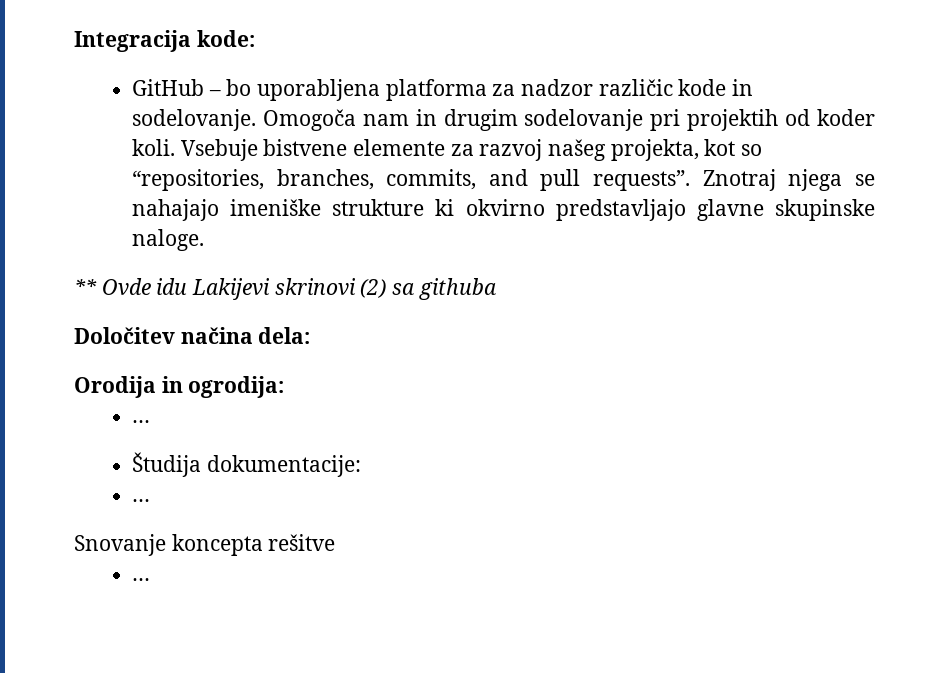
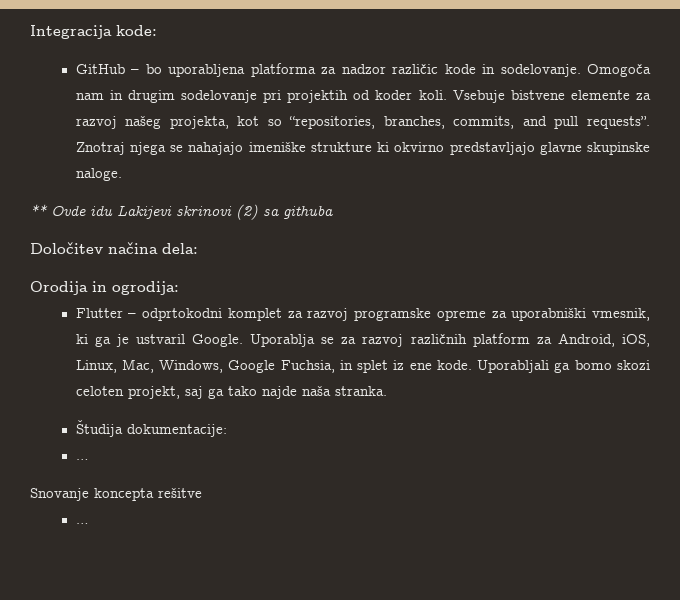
[131,420,150,423] … -> [75,308,650,321] [75,333,651,347] [75,359,650,373] [75,386,387,399] Flutter – odprtokodni komplet za razvoj programske opreme za uporabniški vmesnik, ki ga je ustvaril Google. Uporablja se za razvoj različnih platform za Android, iOS, Linux, Mac, Windows, Google Fuchsia, in splet iz ene kode. Uporabljali ga bomo skozi celoten projekt, saj ga tako najde naša stranka.

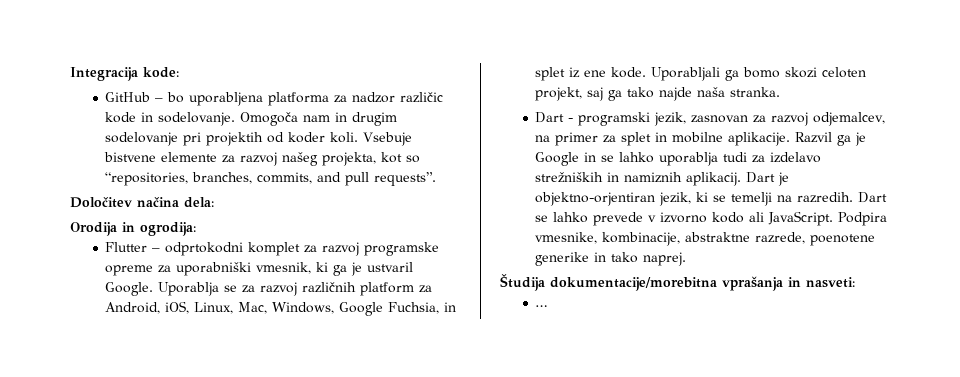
[75,142,650,155] [75,168,122,181] [30,204,333,220] Znotraj njega se nahajajo imeniške strukture ki okvirno predstavljajo glavne skupinske naloge. // ** Ovde idu Lakijevi skrinovi (2) sa githuba -> (437, 179) none
[75,420,227,437] [75,459,89,460] [30,488,202,501] Študija dokumentacije: // … // Snovanje koncepta rešitve -> [535,112,886,126] [535,132,867,146] [535,152,822,166] [535,172,790,186] [535,192,888,206] [535,211,888,226] [535,232,876,246] [535,252,687,266] [500,274,855,291] Dart - programski jezik, zasnovan za razvoj odjemalcev, na primer za splet in mobilne aplikacije. Razvil ga je Google in se lahko uporablja tudi za izdelavo strežniških in namiznih aplikacij. Dart je objektno-orjentiran jezik, ki se temelji na razredih. Dart se lahko prevede v izvorno kodo ali JavaScript. Podpira vmesnike, kombinacije, abstraktne razrede, poenotene generike in tako naprej. // Študija dokumentacije/morebitna vprašanja in nasveti:

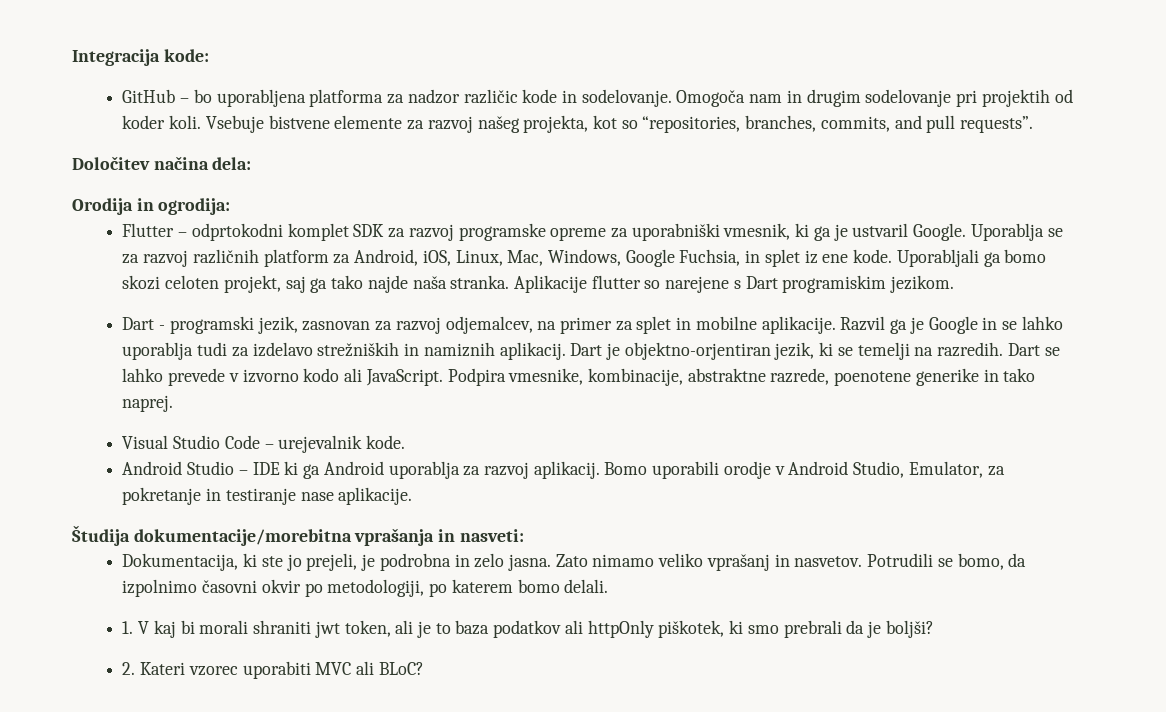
(301, 249) none -> [353,224,385,237] SDK
(781, 92) none -> [514,275,955,293] Aplikacije flutter so narejene s Dart programiskim jezikom.
(687, 259) none -> [122,435,406,453] [122,461,1005,479] [122,487,413,505] // Visual Studio Code – urejevalnik kode. // Android Studio – IDE ki ga Android uporablja za razvoj aplikacij. Bomo uporabili orodje v Android Studio, Emulator, za pokretanje in testiranje nase aplikacije.
[535,305,548,307] … -> [122,553,1027,571] [122,579,609,597] [122,620,934,638] [122,661,424,679] Dokumentacija, ki ste jo prejeli, je podrobna in zelo jasna. Zato nimamo veliko vprašanj in nasvetov. Potrudili se bomo, da izpolnimo časovni okvir po metodologiji, po katerem bomo delali. // 1. V kaj bi morali shraniti jwt token, ali je to baza podatkov ali httpOnly piškotek, ki smo prebrali da je boljši? // 2. Kateri vzorec uporabiti MVC ali BLoC?

